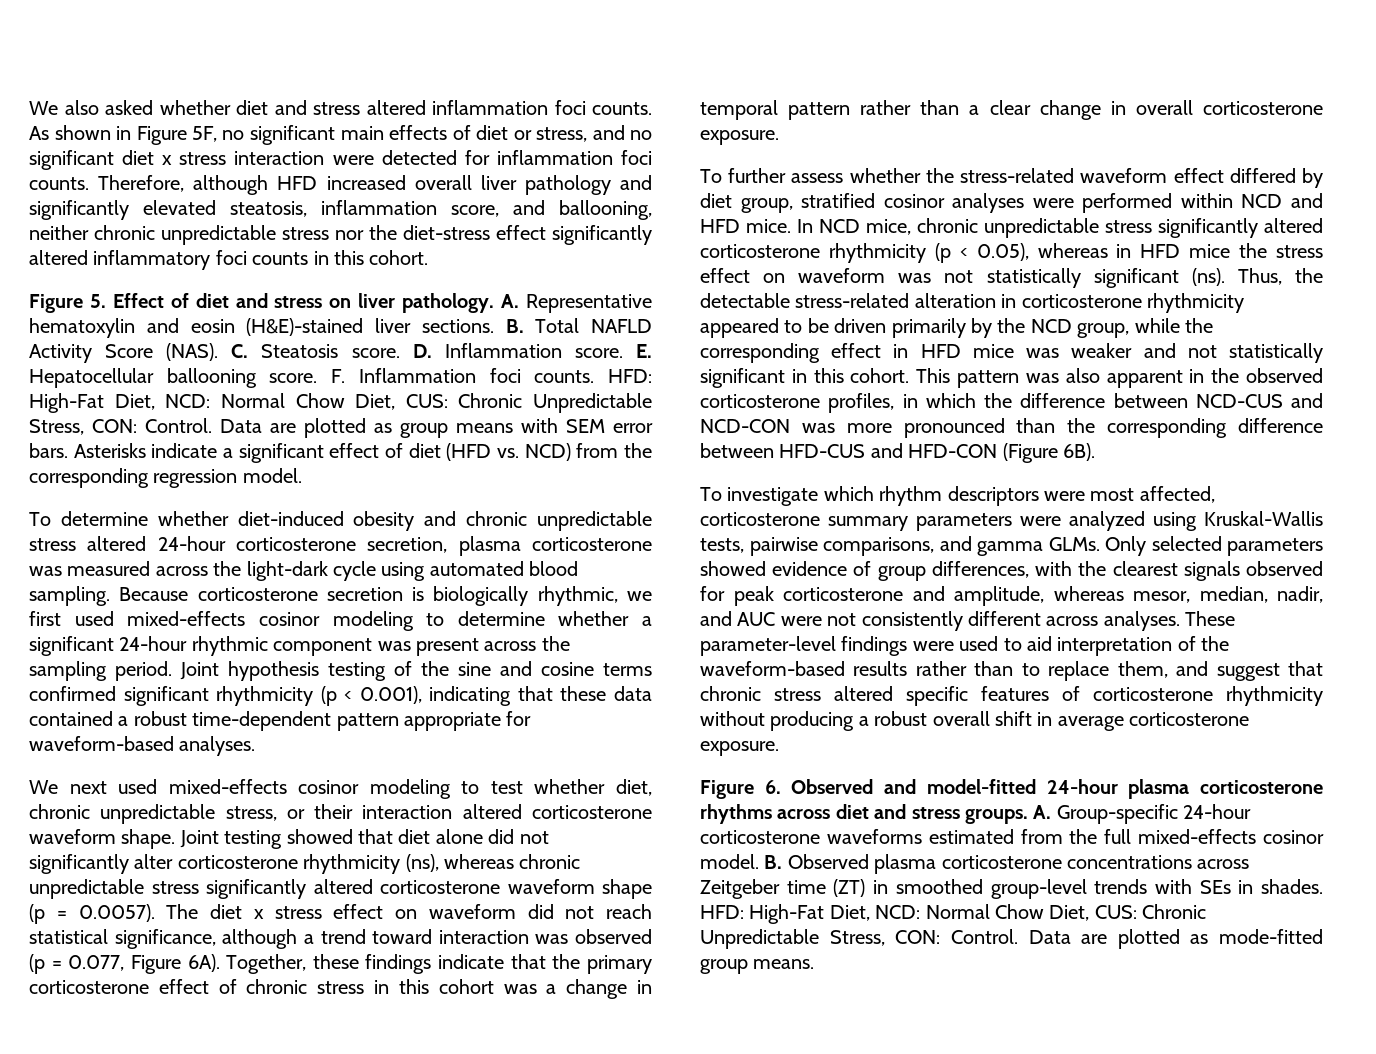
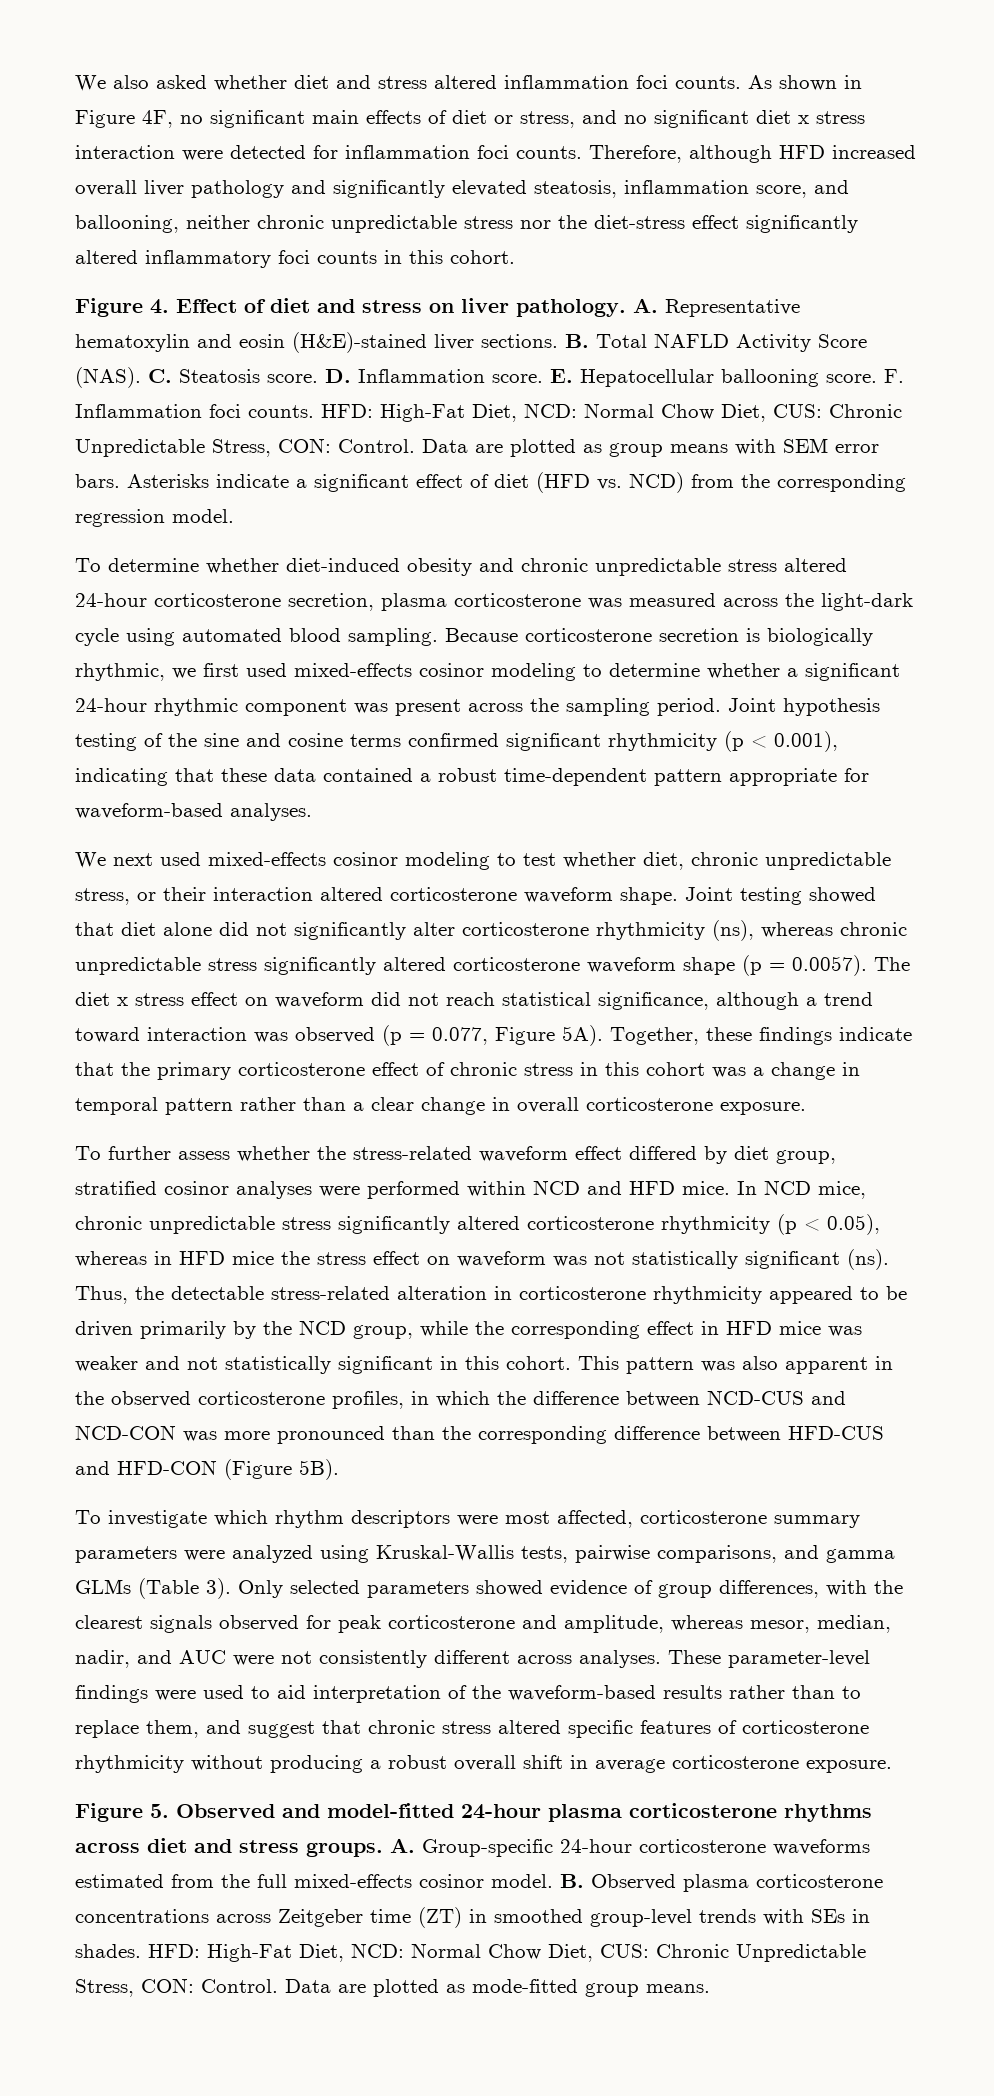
[192,126,218,142] 5F, -> [142,110,173,128] 4F,
[89,294,106,308] 5. -> [150,299,169,314] 4.
[187,954,220,972] 6A). -> [562,1025,603,1046] 5A).
[1063,443,1095,461] 6B). -> [299,1459,339,1480] 5B).
[1048,537,1100,551] GLMs. -> [75,1578,231,1599] GLMs (Table 3).
[764,780,781,794] 6. -> [150,1804,169,1818] 5.

